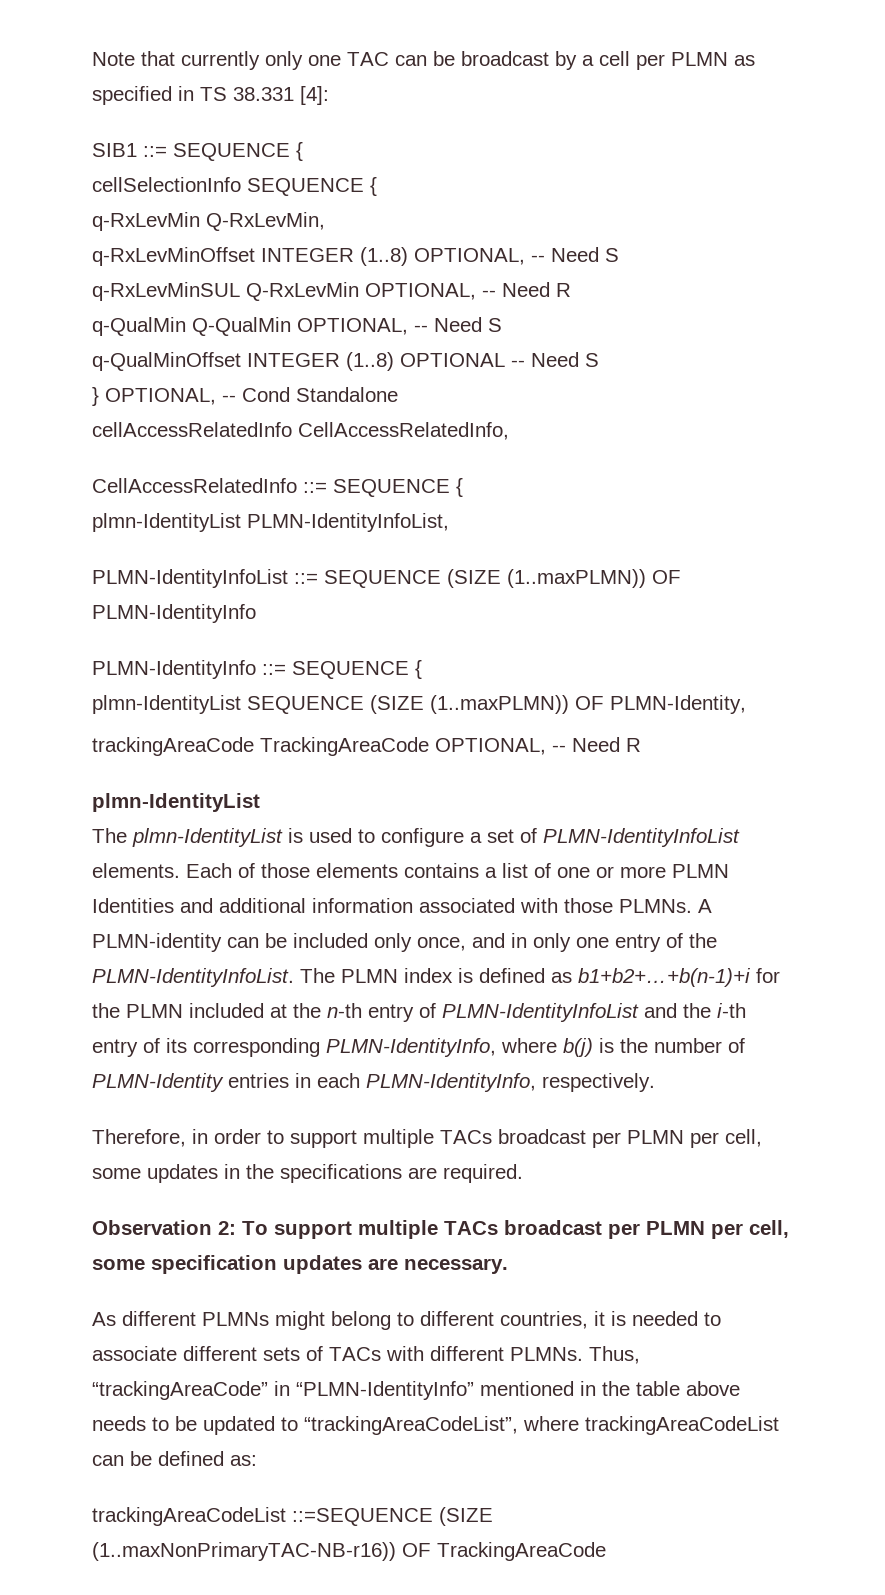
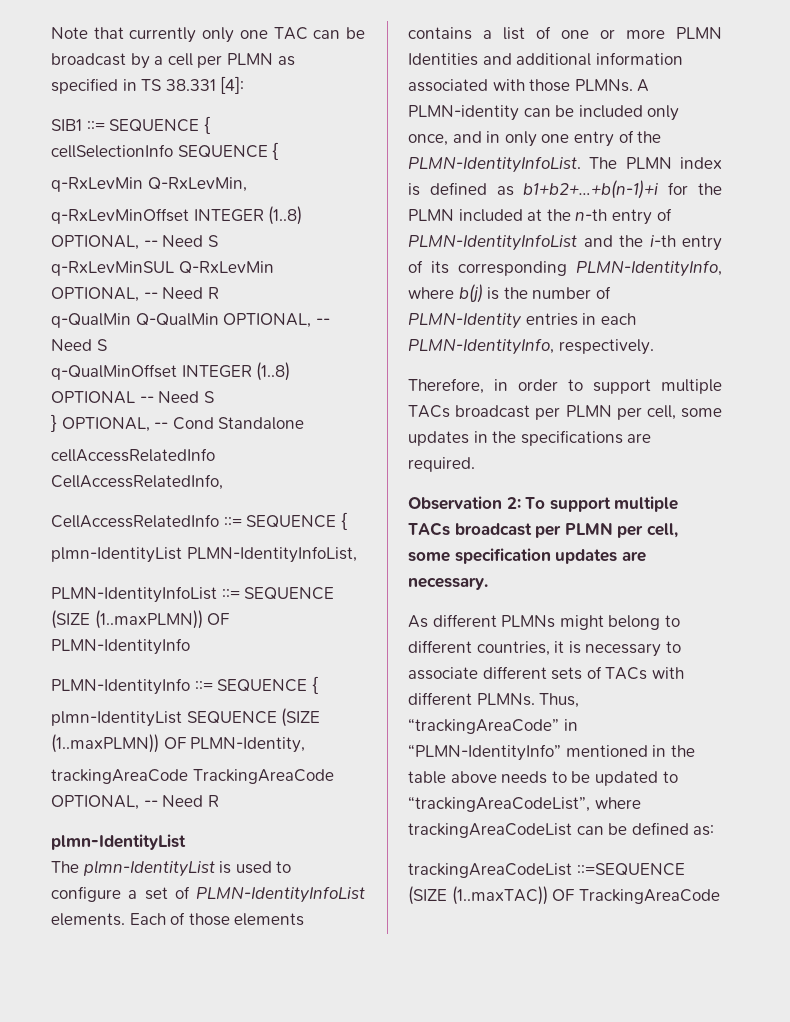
[632,1311,698,1326] needed -> [585,643,662,657] necessary
[92,1542,396,1561] (1..maxNonPrimaryTAC-NB-r16)) -> [451,886,548,905] (1..maxTAC))

